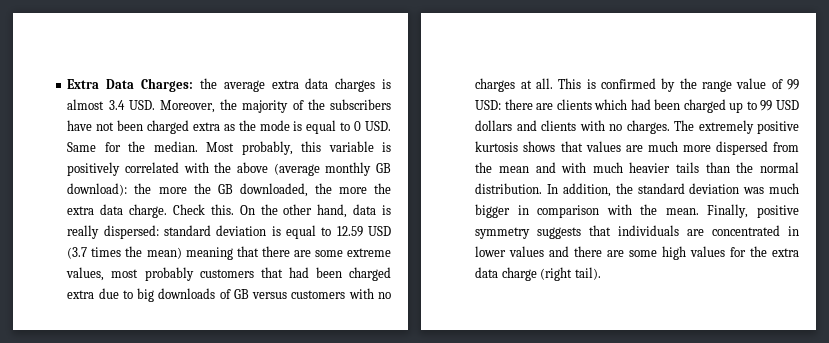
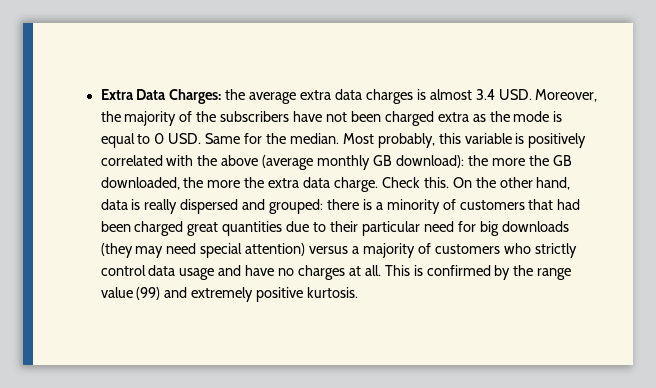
[103,225,391,239] [67,246,392,260] [66,267,194,281] dispersed: standard deviation is equal to 12.59 USD (3.7 times the mean) meaning that there are some extreme values, most probably -> [180,199,456,214] dispersed and grouped: there is a minority of
[67,288,374,302] extra due to big downloads of GB versus customers with -> [187,221,569,236] [100,243,577,258] [100,265,275,280] great quantities due to their particular need for big downloads (they may need special attention) versus a majority of customers who strictly control data usage and have
[771,79,799,90] [475,99,799,113] [475,120,799,134] [475,141,799,155] [475,162,799,173] [475,183,799,197] [475,204,799,218] [475,225,799,239] [475,246,799,260] [475,267,601,281] of 99 USD: there are clients which had been charged up to 99 USD dollars and clients with no charges. The extremely positive kurtosis shows that values are much more dispersed from the mean and with much heavier tails than the normal distribution. In addition, the standard deviation was much bigger in comparison with the mean. Finally, positive symmetry suggests that individuals are concentrated in lower values and there are some high values for the extra data charge (right tail). -> [136,287,359,302] (99) and extremely positive kurtosis.

